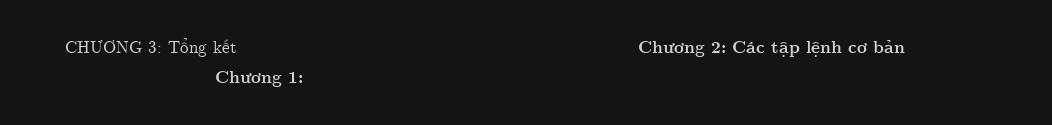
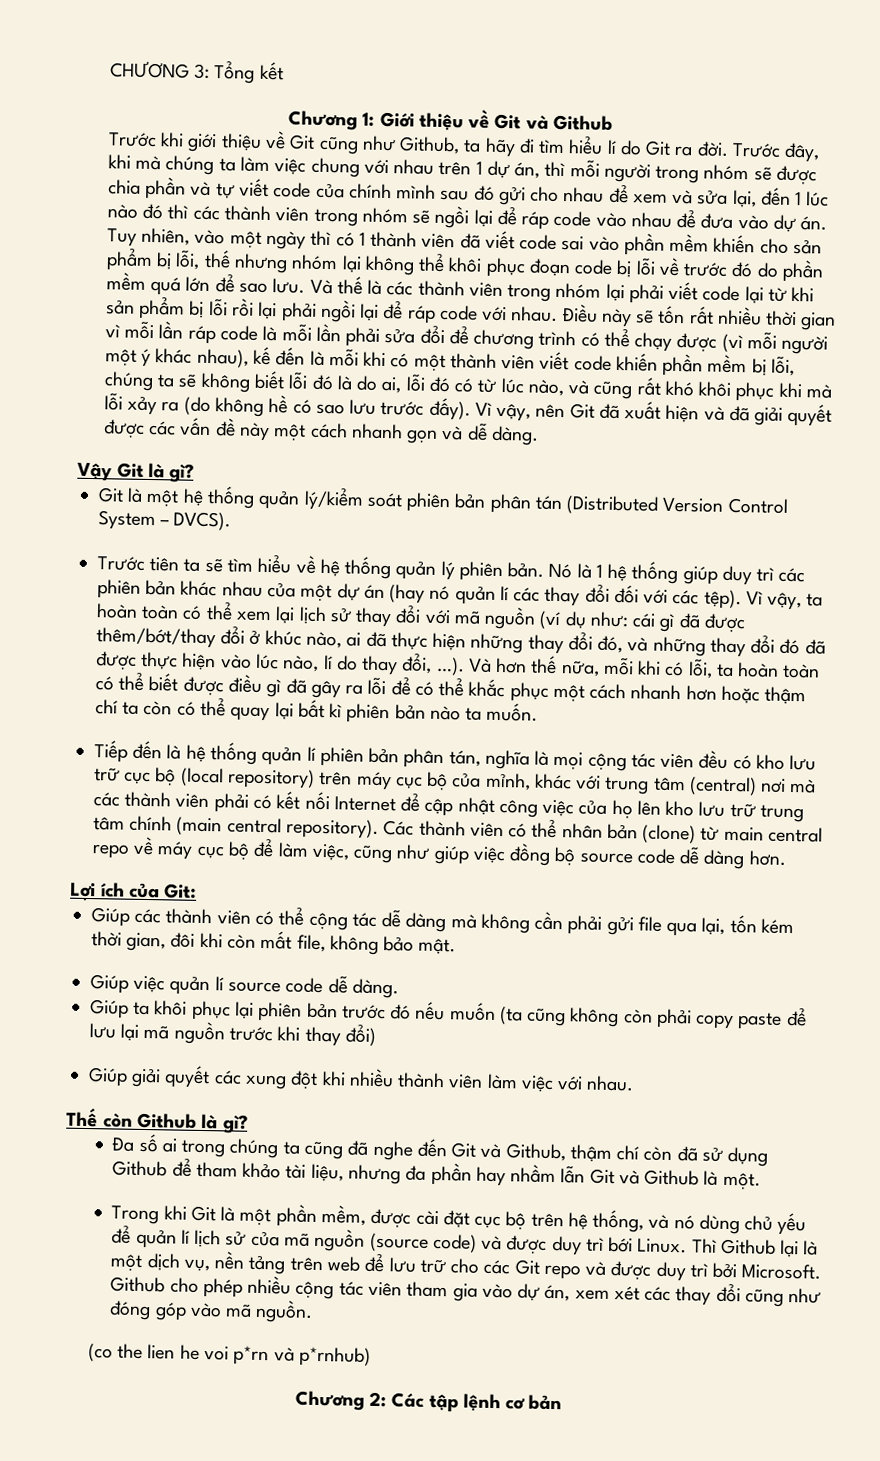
(303, 77) none -> [379,109,613,131] [107,130,821,163] [107,154,817,185] [107,176,830,208] [106,203,828,233] [106,227,822,256] [105,248,824,283] [105,272,815,304] [105,296,837,331] [104,321,829,355] [104,346,795,377] [103,370,833,402] [103,393,833,427] [102,417,539,446] [77,462,195,483] [97,485,789,515] [97,510,232,531] [96,554,806,586] [96,579,824,611] [95,601,746,633] [95,626,826,658] [94,651,821,679] [94,672,807,705] [94,697,539,724] [93,740,817,772] [93,767,817,796] [92,791,804,823] [92,815,823,844] [91,836,786,870] [70,882,198,902] [90,907,794,937] [90,930,457,955] [89,974,399,999] [89,999,807,1030] [88,1021,376,1047] [87,1065,635,1092] [66,1107,248,1134] [111,1133,769,1167] [112,1158,761,1190] [111,1204,807,1236] [111,1225,819,1258] [110,1251,822,1282] [110,1275,822,1307] [109,1299,314,1323] [87,1343,371,1367] Giới thiệu về Git và Github // Trước khi giới thiệu về Git cũng như Github, ta hãy đi tìm hiểu lí do Git ra đời. Trước đây, khi mà chúng ta làm việc chung với nhau trên 1 dự án, thì mỗi người trong nhóm sẽ được chia phần và tự viết code của chính mình sau đó gửi cho nhau để xem và sửa lại, đến 1 lúc nào đó thì các thành viên trong nhóm sẽ ngồi lại để ráp code vào nhau để đưa vào dự án. Tuy nhiên, vào một ngày thì có 1 thành viên đã viết code sai vào phần mềm khiến cho sản phẩm bị lỗi, thế nhưng nhóm lại không thể khôi phục đoạn code bị lỗi về trước đó do phần mềm quá lớn để sao lưu. Và thế là các thành viên trong nhóm lại phải viết code lại từ khi sản phẩm bị lỗi rồi lại phải ngồi lại để ráp code với nhau. Điều này sẽ tốn rất nhiều thời gian vì mỗi lần ráp code là mỗi lần phải sửa đổi để chương trình có thể chạy được (vì mỗi người một ý khác nhau), kế đến là mỗi khi có một thành viên viết code khiến phần mềm bị lỗi, chúng ta sẽ không biết lỗi đó là do ai, lỗi đó có từ lúc nào, và cũng rất khó khôi phục khi mà lỗi xảy ra (do không hề có sao lưu trước đấy). Vì vậy, nên Git đã xuất hiện và đã giải quyết được các vấn đề này một cách nhanh gọn và dễ dàng. // Vậy Git là gì? // Git là một hệ thống quản lý/kiểm soát phiên bản phân tán (Distributed Version Control System – DVCS). // Trước tiên ta sẽ tìm hiểu về hệ thống quản lý phiên bản. Nó là 1 hệ thống giúp duy trì các phiên bản khác nhau của một dự án (hay nó quản lí các thay đổi đối với các tệp). Vì vậy, ta hoàn toàn có thể xem lại lịch sử thay đổi với mã nguồn (ví dụ như: cái gì đã được thêm/bớt/thay đổi ở khúc nào, ai đã thực hiện những thay đổi đó, và những thay đổi đó đã được thực hiện vào lúc nào, lí do thay đổi, …). Và hơn thế nữa, mỗi khi có lỗi, ta hoàn toàn có thể biết được điều gì đã gây ra lỗi để có thể khắc phục một cách nhanh hơn hoặc thậm chí ta còn có thể quay lại bất kì phiên bản nào ta muốn. // Tiếp đến là hệ thống quản lí phiên bản phân tán, nghĩa là mọi cộng tác viên đều có kho lưu trữ cục bộ (local repository) trên máy cục bộ của mỉnh, khác với trung tâm (central) nơi mà các thành viên phải có kết nối Internet để cập nhật công việc của họ lên kho lưu trữ trung tâm chính (main central repository). Các thành viên có thể nhân bản (clone) từ main central repo về máy cục bộ để làm việc, cũng như giúp việc đồng bộ source code dễ dàng hơn. // Lợi ích của Git: // Giúp các thành viên có thể cộng tác dễ dàng mà không cần phải gửi file qua lại, tốn kém thời gian, đôi khi còn mất file, không bảo mật. // Giúp việc quản lí source code dễ dàng. // Giúp ta khôi phục lại phiên bản trước đó nếu muốn (ta cũng không còn phải copy paste để lưu lại mã nguồn trước khi thay đổi) // Giúp giải quyết các xung đột khi nhiều thành viên làm việc với nhau. // Thế còn Github là gì? // Đa số ai trong chúng ta cũng đã nghe đến Git và Github, thậm chí còn đã sử dụng Github để tham khảo tài liệu, nhưng đa phần hay nhầm lẫn Git và Github là một. // Trong khi Git là một phần mềm, được cài đặt cục bộ trên hệ thống, và nó dùng chủ yếu để quản lí lịch sử của mã nguồn (source code) và được duy trì bới Linux. Thì Github lại là một dịch vụ, nền tảng trên web để lưu trữ cho các Git repo và được duy trì bởi Microsoft. Github cho phép nhiều cộng tác viên tham gia vào dự án, xem xét các thay đổi cũng như đóng góp vào mã nguồn. // (co the lien he voi p*rn và p*rnhub)

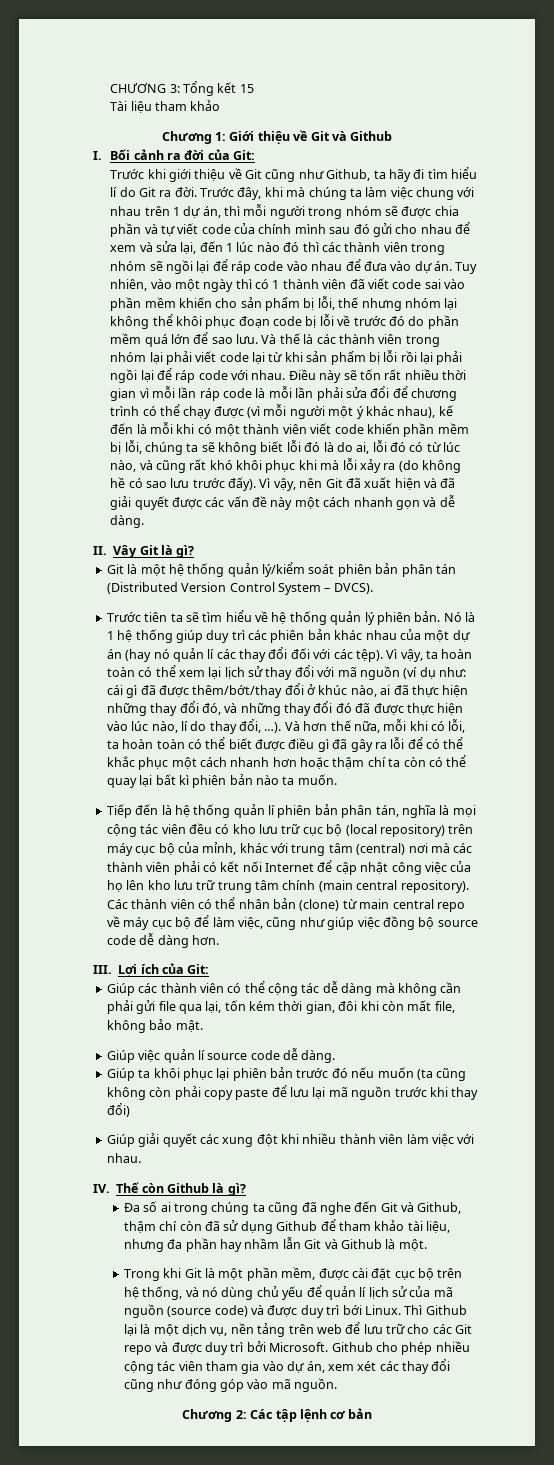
(284, 71) none -> [239,84,254,93] [110,100,221,113] 15 // Tài liệu tham khảo
(613, 122) none -> [93,149,256,160] // I. Bối cảnh ra đời của Git:
(539, 435) none -> [93,546,108,555] II.
(786, 858) none -> [93,965,113,974] III.
(635, 1083) none -> [93,1184,111,1193] IV.
[87,1343,371,1367] // (co the lien he voi p*rn và p*rnhub) -> (338, 1385) none

